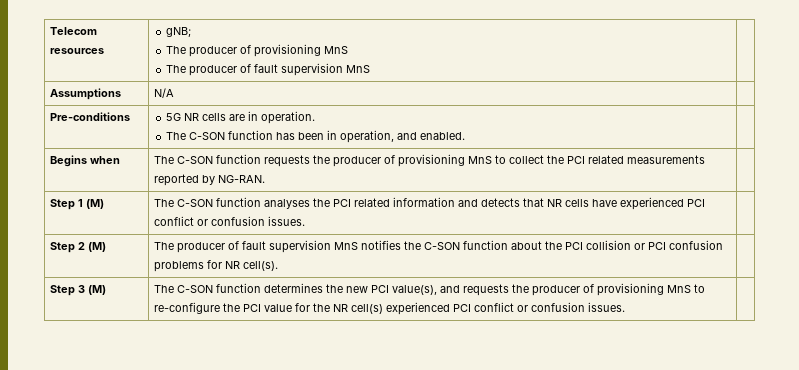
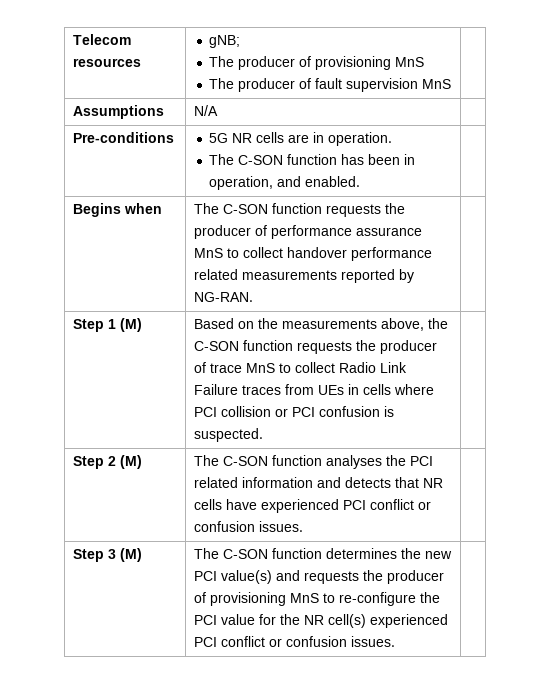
[397,154,585,167] provisioning MnS to collect the PCI -> [270,225,422,239] [193,247,432,261] performance assurance MnS to collect handover performance
(104, 204) none -> [193,318,448,331] [193,340,437,354] [193,362,407,373] [193,384,434,395] [193,406,394,417] [193,428,263,442] [72,455,142,469] | Based on the measurements above, the C-SON function requests the producer of trace MnS to collect Radio Link Failure traces from UEs in cells where PCI collision or PCI confusion is suspected. | // Step 2 (M)
[49,242,106,253] [153,240,723,253] [153,260,278,272] // Step 2 (M) | The producer of fault supervision MnS notifies the C-SON function about the PCI collision or PCI confusion problems for NR cell(s). | -> (303, 526) none
[391,285,437,295] value(s), -> [220,570,272,584] value(s)

